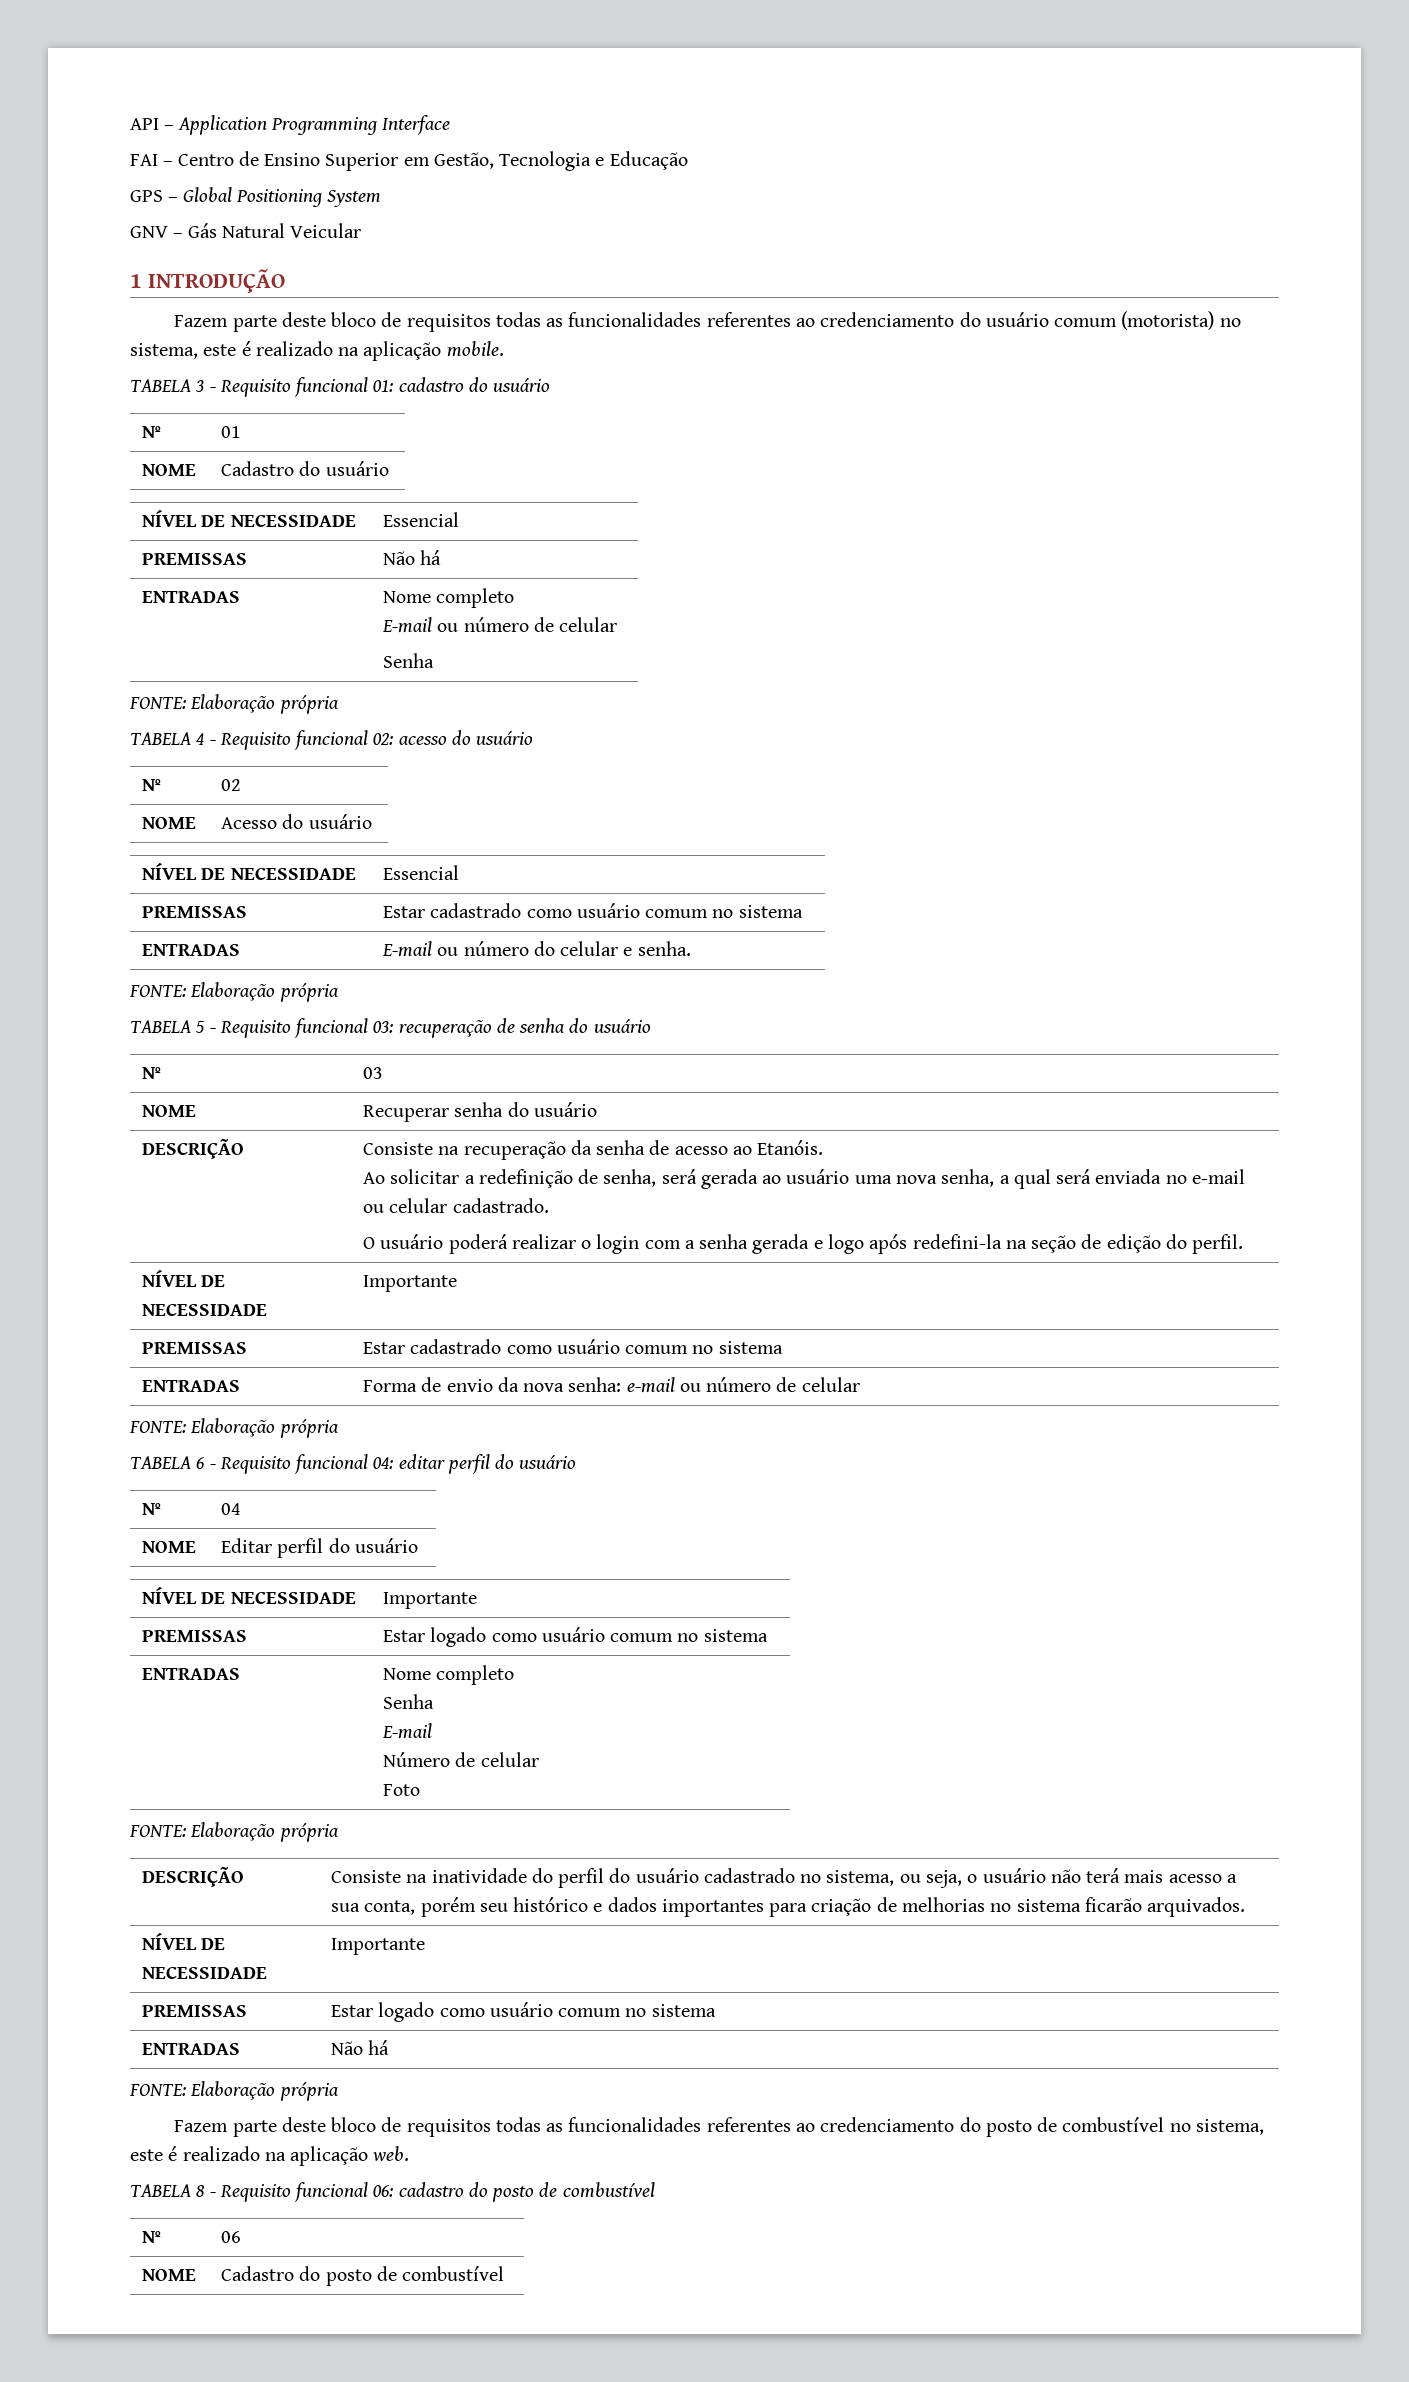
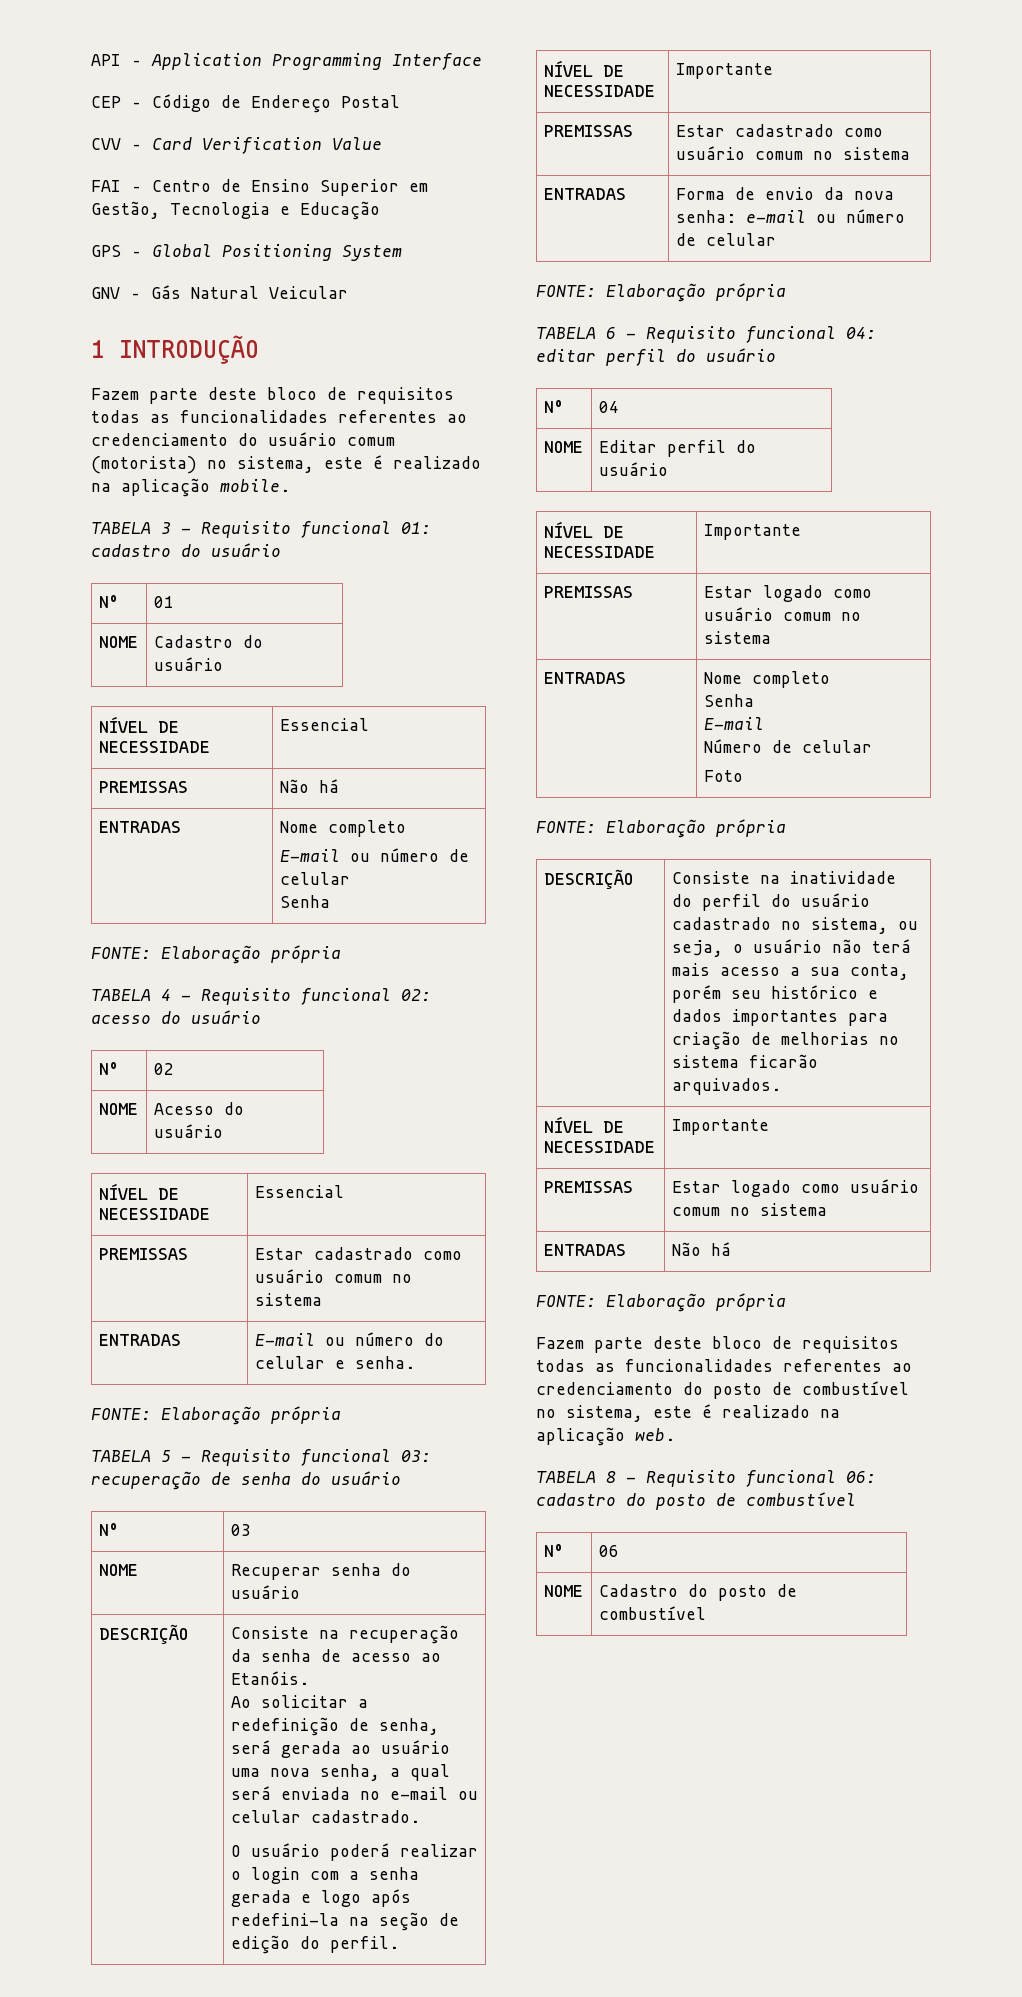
(451, 125) none -> [91,94,400,113] [91,137,382,154] // CEP – Código de Endereço Postal // CVV – Card Verification Value

